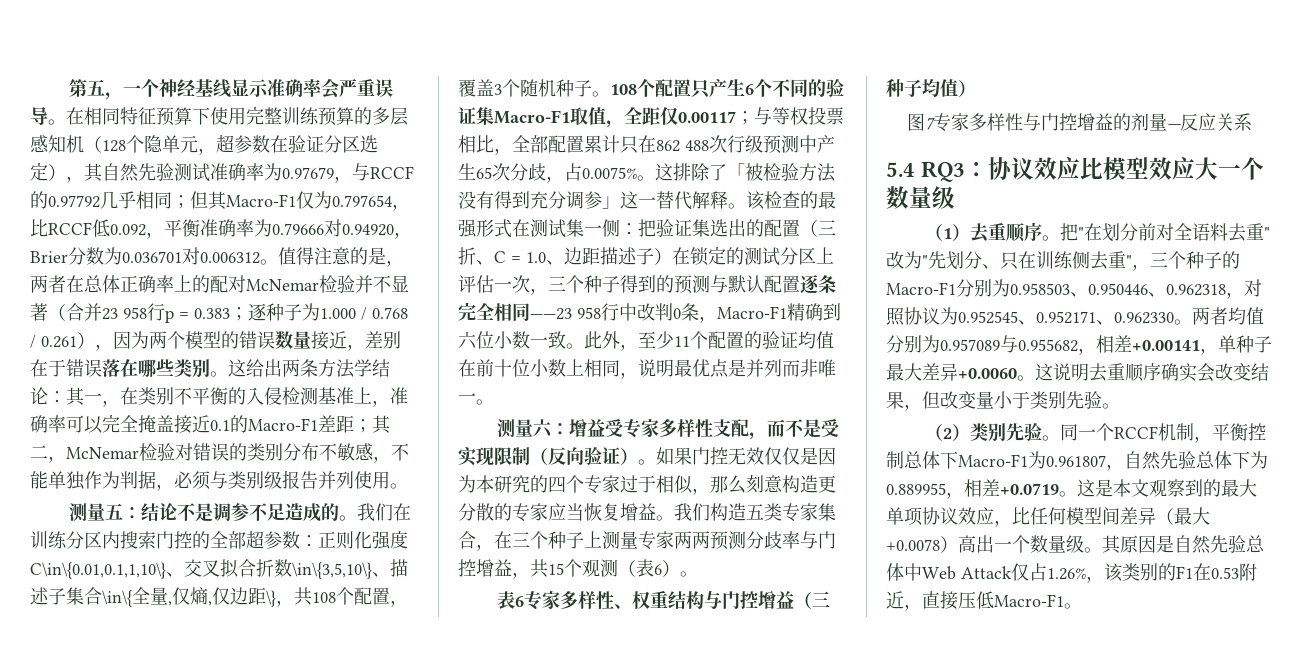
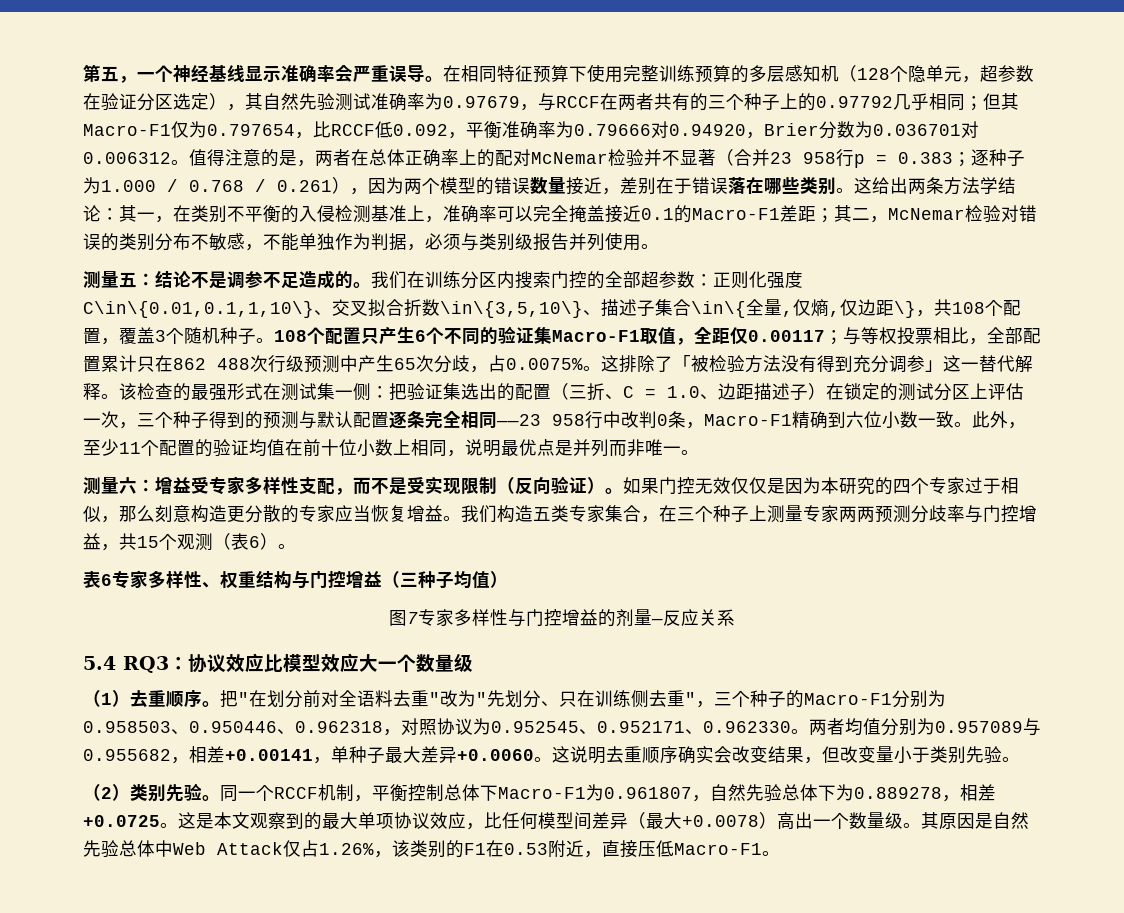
(414, 172) none -> [600,93,798,111] 在两者共有的三个种子上
[886,479,1059,499] 0.889955，相差+0.0719 -> [854,784,996,802] [83,815,160,827] 0.889278，相差+0.0725

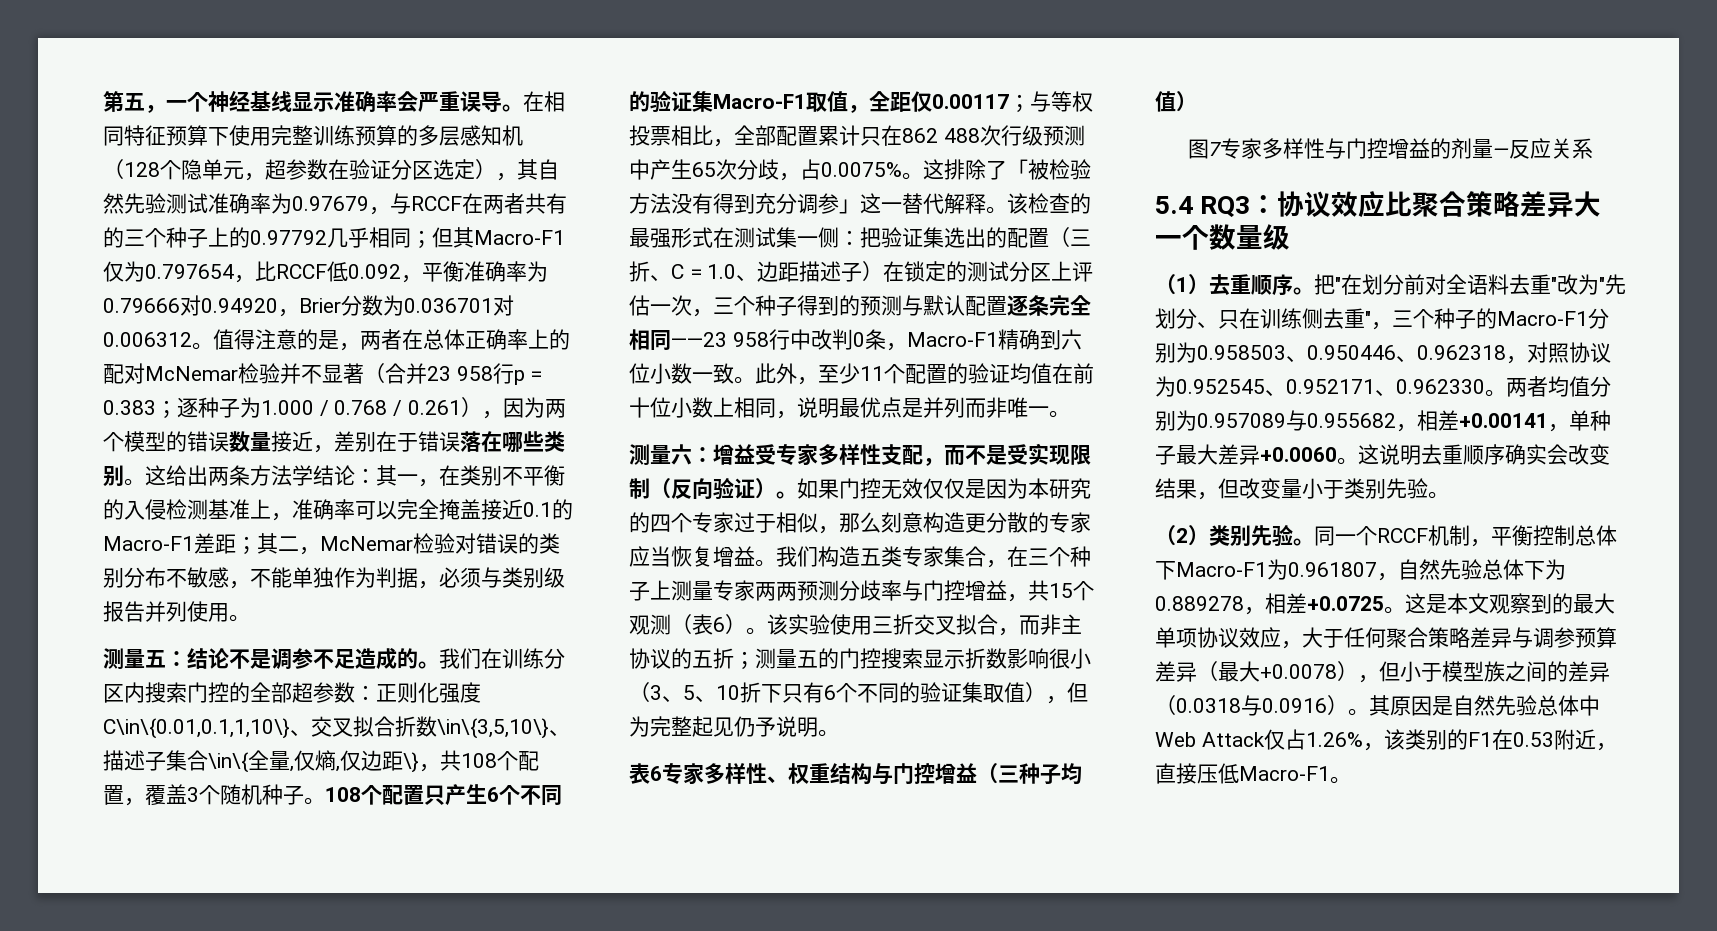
(296, 546) none -> [767,614,1082,636] [629,648,1091,670] [629,682,1088,704] [629,716,839,737] 该实验使用三折交叉拟合，而非主协议的五折；测量五的门控搜索显示折数影响很小（3、5、10折下只有6个不同的验证集取值），但为完整起见仍予说明。
[283,653,359,673] 模型效应 -> [1412,191,1575,217] 聚合策略差异
[484,812,903,830] 比任何模型间差异（最大+0.0078）高出一个数量级 -> [1302,627,1617,648] [1155,661,1610,683] [1155,695,1348,716] 大于任何聚合策略差异与调参预算差异（最大+0.0078），但小于模型族之间的差异（0.0318与0.0916）

